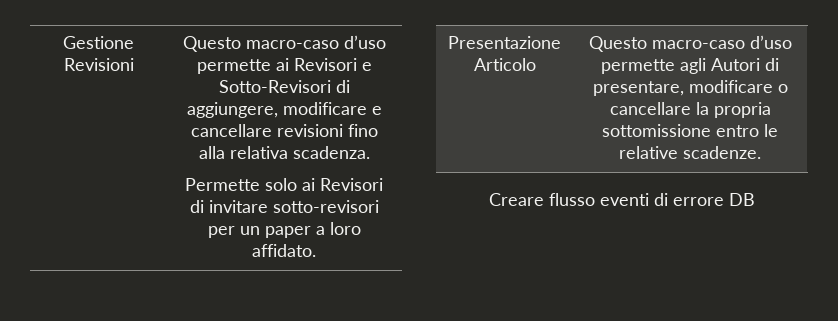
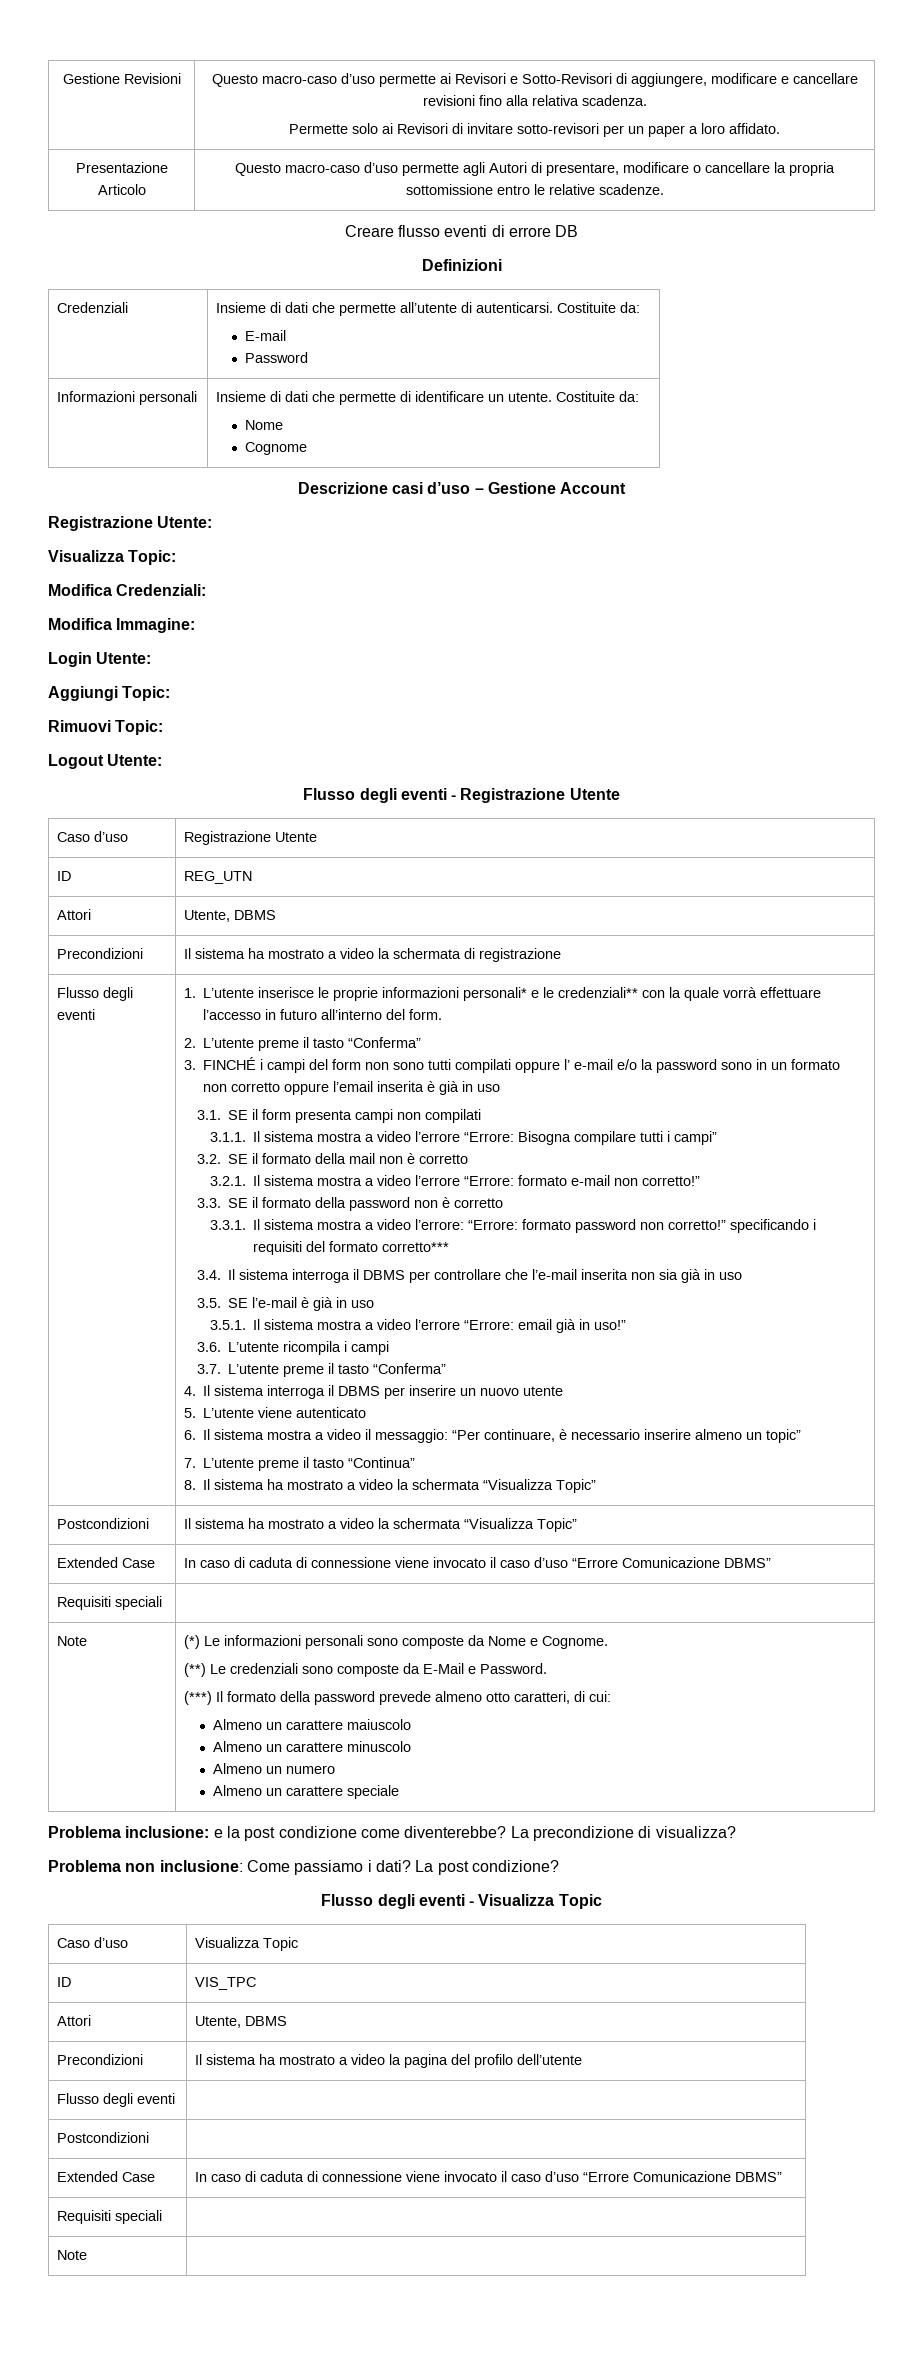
(755, 199) none -> [421,259,502,271] [56,302,128,313] [215,302,640,316] [244,330,286,341] [244,352,308,363] [56,391,197,405] [215,391,639,405] [244,420,283,430] [244,442,307,455] [297,482,627,494] [48,516,213,531] [48,550,177,565] [48,584,207,596] [48,618,196,633] [48,652,152,667] [48,686,171,701] [48,720,164,735] [48,754,163,769] [303,788,620,803] [56,831,128,842] [183,831,317,845] [56,871,71,881] [183,871,252,884] [56,909,91,920] [183,910,276,922] [56,948,143,959] [183,948,561,962] [56,987,133,1001] [56,1009,95,1020] [183,987,821,1001] [202,1009,442,1020] [183,1037,421,1051] [183,1057,840,1073] [202,1081,500,1095] [196,1109,481,1123] [209,1131,717,1145] [196,1153,468,1164] [209,1175,700,1186] [196,1197,503,1211] [209,1219,816,1233] [252,1241,449,1255] [196,1269,742,1283] [196,1297,374,1311] [209,1319,626,1333] [196,1341,389,1355] [196,1363,446,1377] [183,1385,563,1399] [183,1407,366,1418] [183,1429,801,1443] [183,1457,415,1471] [183,1479,596,1493] [56,1518,149,1529] [183,1518,577,1532] [56,1557,155,1568] [183,1557,771,1568] [56,1596,162,1610] [56,1636,87,1646] [183,1635,608,1649] [183,1663,547,1677] [183,1691,611,1705] [212,1719,411,1730] [212,1741,411,1752] [212,1763,335,1774] [212,1785,399,1799] [48,1826,736,1841] [48,1860,559,1875] [321,1894,602,1909] [56,1937,128,1948] [194,1937,298,1951] [56,1977,71,1987] [194,1977,256,1990] [56,2015,91,2026] [194,2016,287,2028] [56,2054,143,2065] [194,2054,582,2068] [56,2093,175,2107] [56,2132,149,2143] [56,2171,155,2182] [194,2171,782,2182] [56,2210,162,2224] [56,2250,87,2260] // Definizioni // Credenziali | Insieme di dati che permette all’utente di autenticarsi. Costituite da: // E-mail // Password // Informazioni personali | Insieme di dati che permette di identificare un utente. Costituite da: // Nome // Cognome // Descrizione casi d’uso – Gestione Account // Registrazione Utente: // Visualizza Topic: // Modifica Credenziali: // Modifica Immagine: // Login Utente: // Aggiungi Topic: // Rimuovi Topic: // Logout Utente: // Flusso degli eventi - Registrazione Utente // Caso d’uso | Registrazione Utente // ID | REG_UTN // Attori | Utente, DBMS // Precondizioni | Il sistema ha mostrato a video la schermata di registrazione // Flusso degli eventi | 1. L’utente inserisce le proprie informazioni personali* e le credenziali** con la quale vorrà effettuare l’accesso in futuro all’interno del form. // 2. L’utente preme il tasto “Conferma” // 3. FINCHÉ i campi del form non sono tutti compilati oppure l’ e-mail e/o la password sono in un formato non corretto oppure l’email inserita è già in uso // 3.1. SE il form presenta campi non compilati // 3.1.1. Il sistema mostra a video l’errore “Errore: Bisogna compilare tutti i campi” // 3.2. SE il formato della mail non è corretto // 3.2.1. Il sistema mostra a video l’errore “Errore: formato e-mail non corretto!” // 3.3. SE il formato della password non è corretto // 3.3.1. Il sistema mostra a video l’errore: “Errore: formato password non corretto!” specificando i requisiti del formato corretto*** // 3.4. Il sistema interroga il DBMS per controllare che l’e-mail inserita non sia già in uso // 3.5. SE l’e-mail è già in uso // 3.5.1. Il sistema mostra a video l’errore “Errore: email già in uso!” // 3.6. L’utente ricompila i campi // 3.7. L’utente preme il tasto “Conferma” // 4. Il sistema interroga il DBMS per inserire un nuovo utente // 5. L’utente viene autenticato // 6. Il sistema mostra a video il messaggio: “Per continuare, è necessario inserire almeno un topic” // 7. L’utente preme il tasto “Continua” // 8. Il sistema ha mostrato a video la schermata “Visualizza Topic” // Postcondizioni | Il sistema ha mostrato a video la schermata “Visualizza Topic” // Extended Case | In caso di caduta di connessione viene invocato il caso d’uso “Errore Comunicazione DBMS” // Requisiti speciali | // Note | (*) Le informazioni personali sono composte da Nome e Cognome. // (**) Le credenziali sono composte da E-Mail e Password. // (***) Il formato della password prevede almeno otto caratteri, di cui: // Almeno un carattere maiuscolo // Almeno un carattere minuscolo // Almeno un numero // Almeno un carattere speciale // Problema inclusione: e la post condizione come diventerebbe? La precondizione di visualizza? // Problema non inclusione: Come passiamo i dati? La post condizione? // Flusso degli eventi - Visualizza Topic // Caso d’uso | Visualizza Topic // ID | VIS_TPC // Attori | Utente, DBMS // Precondizioni | Il sistema ha mostrato a video la pagina del profilo dell’utente // Flusso degli eventi | // Postcondizioni | // Extended Case | In caso di caduta di connessione viene invocato il caso d’uso “Errore Comunicazione DBMS” // Requisiti speciali | // Note |

